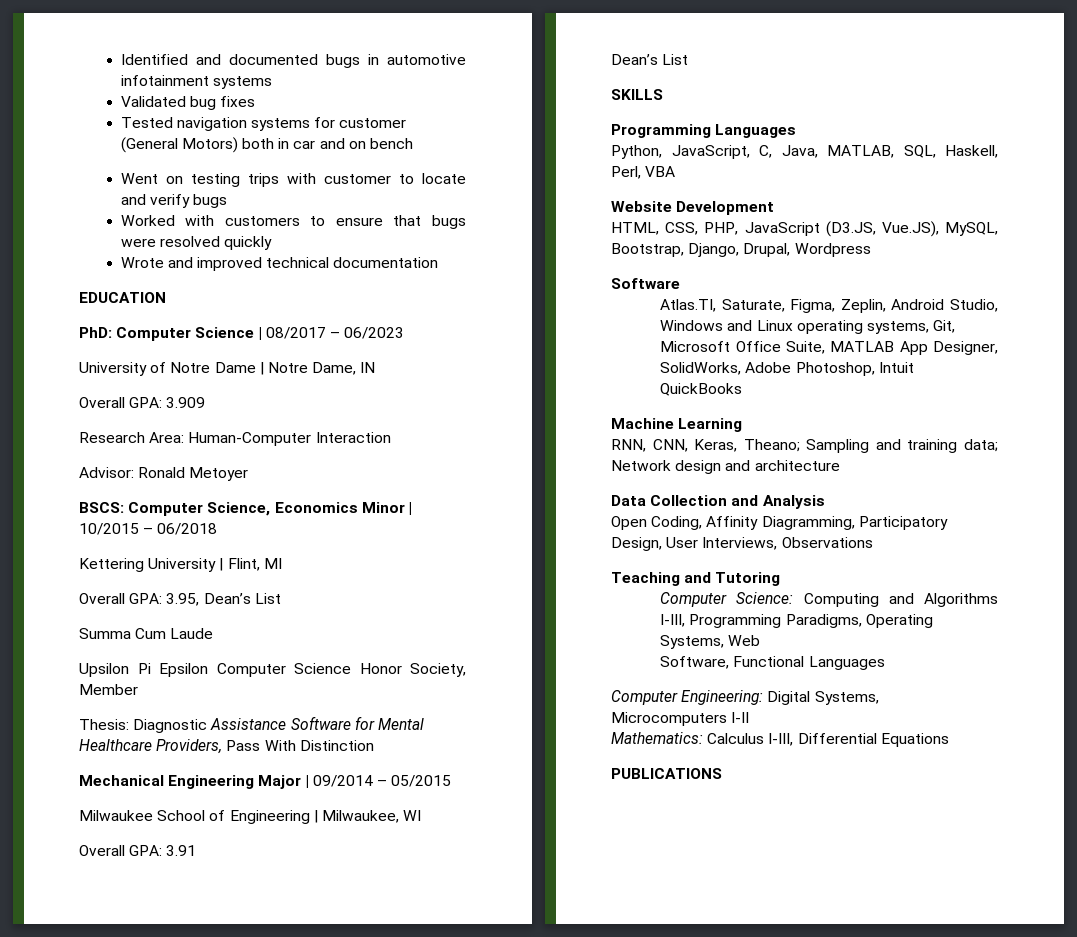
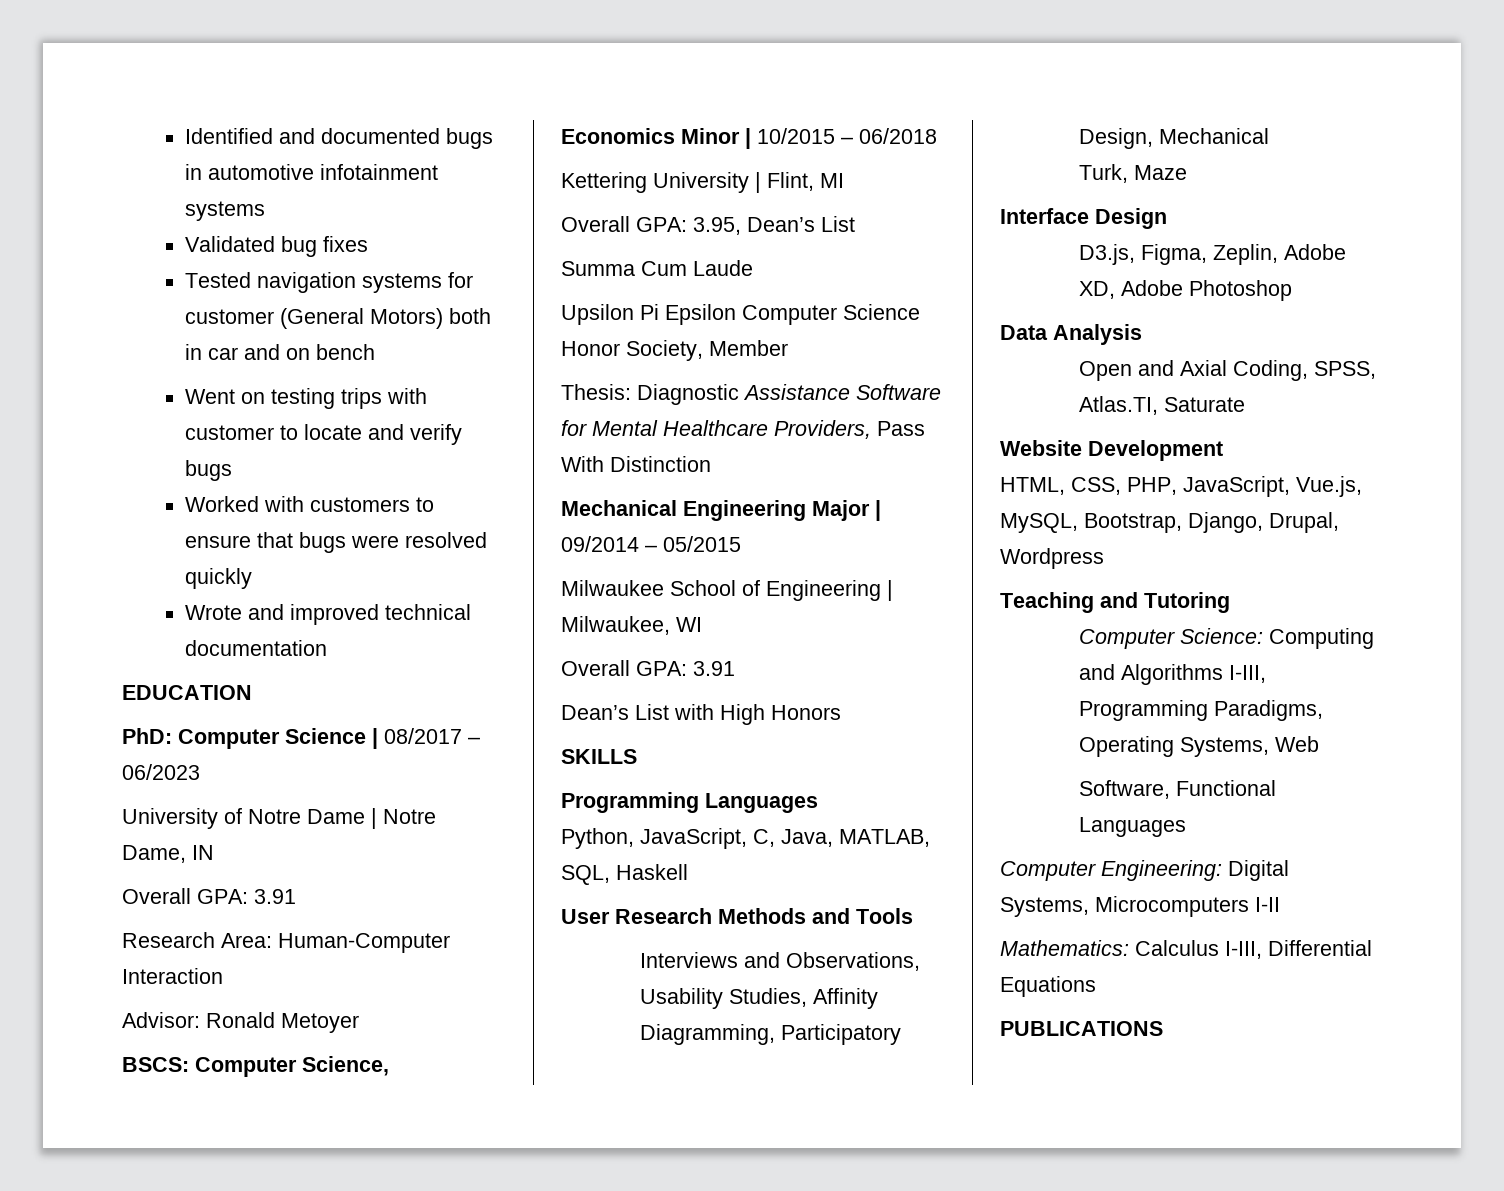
[166,397,206,408] 3.909 -> [254,889,296,904] 3.91
(689, 59) none -> [674,704,841,725] with High Honors
[945,145,998,158] [611,166,676,179] Haskell, Perl, VBA -> [616,864,688,880] [561,908,913,924] [639,952,920,971] [639,988,878,1009] [639,1024,901,1045] [1078,128,1269,149] [1078,164,1187,183] [1000,208,1167,229] [1078,244,1346,265] [1078,280,1292,301] [1000,324,1142,345] [1078,360,1376,381] [1078,396,1245,415] Haskell // User Research Methods and Tools // Interviews and Observations, Usability Studies, Affinity Diagramming, Participatory Design, Mechanical // Turk, Maze // Interface Design // D3.js, Figma, Zeplin, Adobe XD, Adobe Photoshop // Data Analysis // Open and Axial Coding, SPSS, Atlas.TI, Saturate
[744,221,939,237] JavaScript (D3.JS, Vue.JS), -> [1183,476,1362,497] JavaScript, Vue.js,
[611,278,680,289] [660,299,998,313] [660,320,956,334] [660,341,998,355] [660,362,914,376] [660,383,743,396] [611,418,743,432] [611,439,998,453] [611,460,840,474] [611,495,825,509] [611,516,948,530] [611,537,873,551] // Software // Atlas.TI, Saturate, Figma, Zeplin, Android Studio, Windows and Linux operating systems, Git, Microsoft Office Suite, MATLAB App Designer, SolidWorks, Adobe Photoshop, Intuit QuickBooks // Machine Learning // RNN, CNN, Keras, Theano; Sampling and training data; Network design and architecture // Data Collection and Analysis // Open Coding, Affinity Diagramming, Participatory Design, User Interviews, Observations -> (1104, 558) none

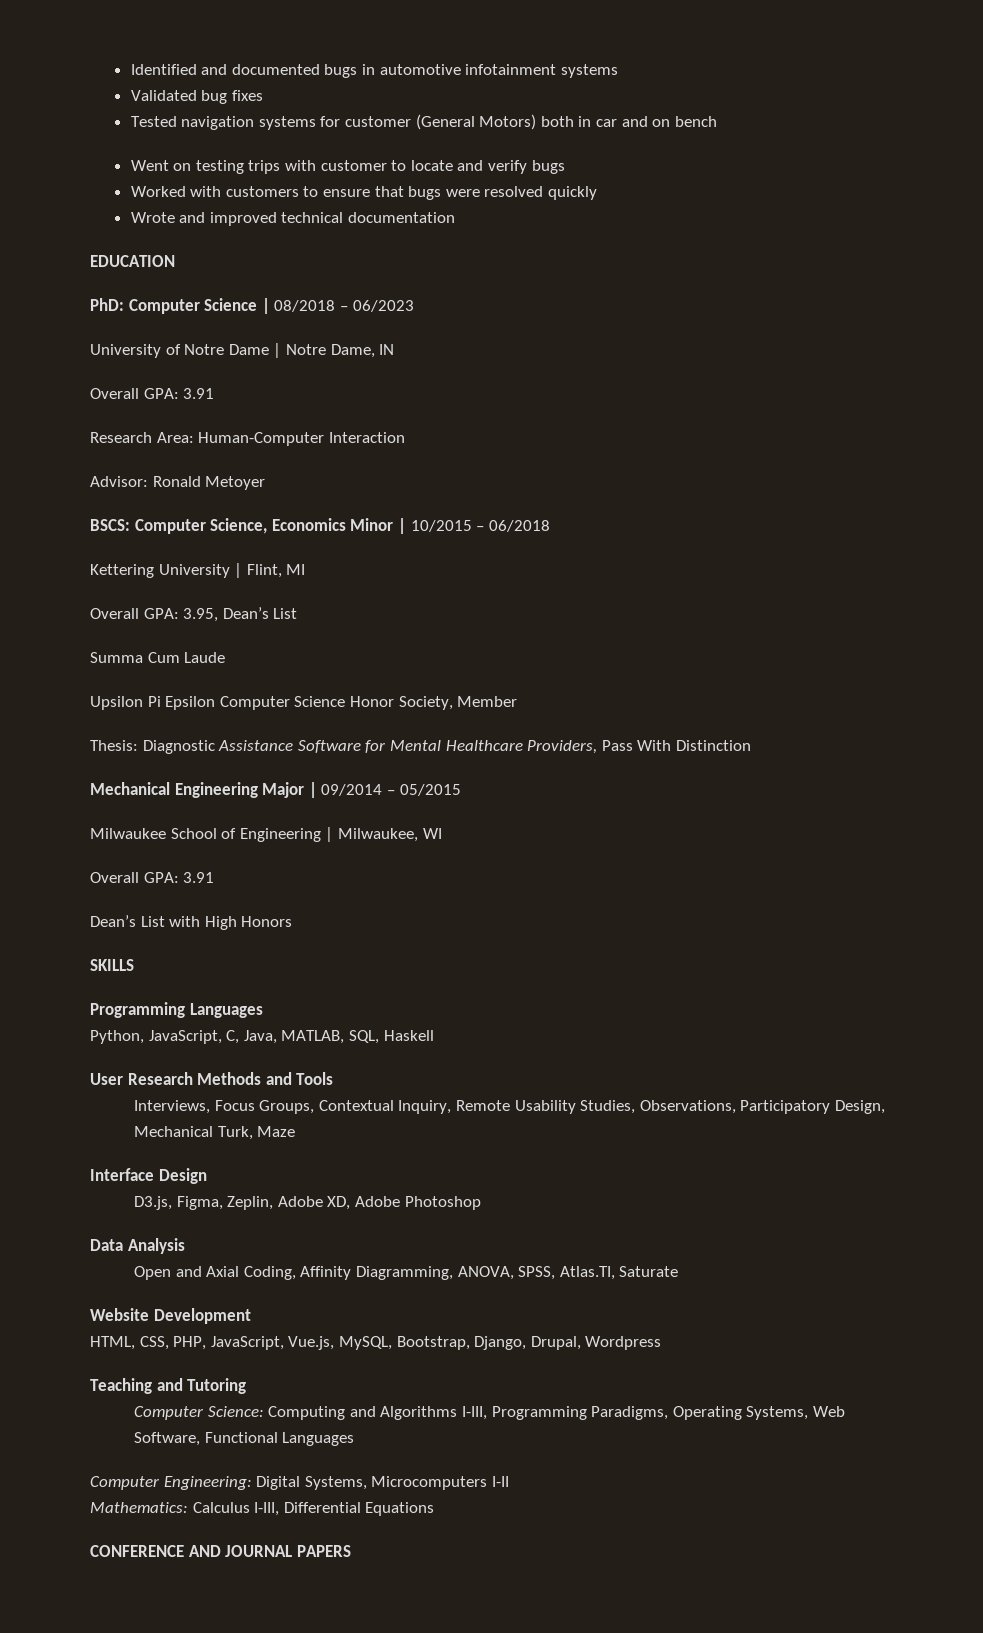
[384,728,462,744] 08/2017 -> [274,300,336,312] 08/2018
[639,952,920,971] [639,988,878,1009] [639,1024,775,1045] Interviews and Observations, Usability Studies, Affinity Diagramming, -> [134,1100,736,1114] Interviews, Focus Groups, Contextual Inquiry, Remote Usability Studies, Observations,
(1269, 136) // -> (214, 1131) none
(1308, 370) none -> [300,1266,514,1280] Affinity Diagramming, ANOVA,
[1000,1021,1163,1036] PUBLICATIONS -> [90,1545,351,1557] CONFERENCE AND JOURNAL PAPERS

